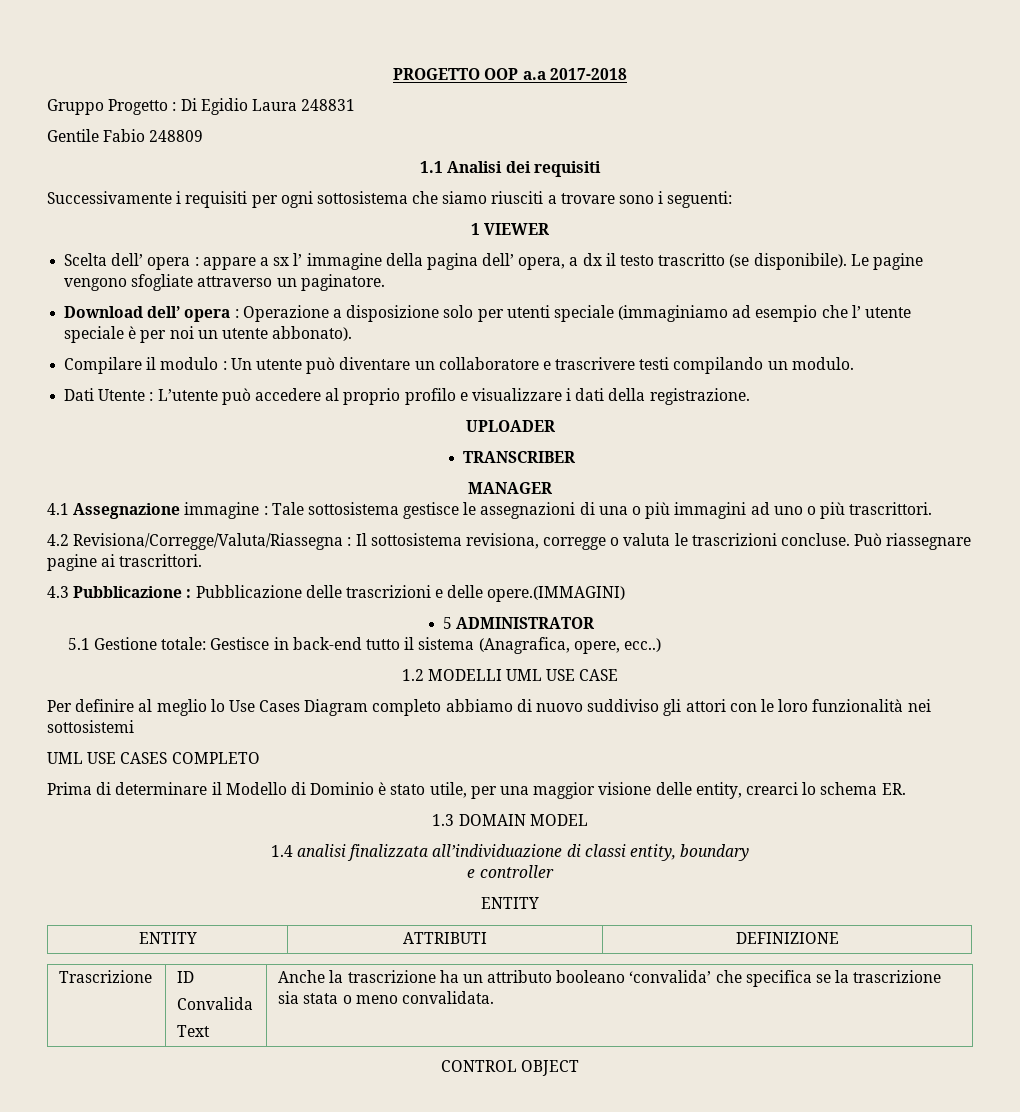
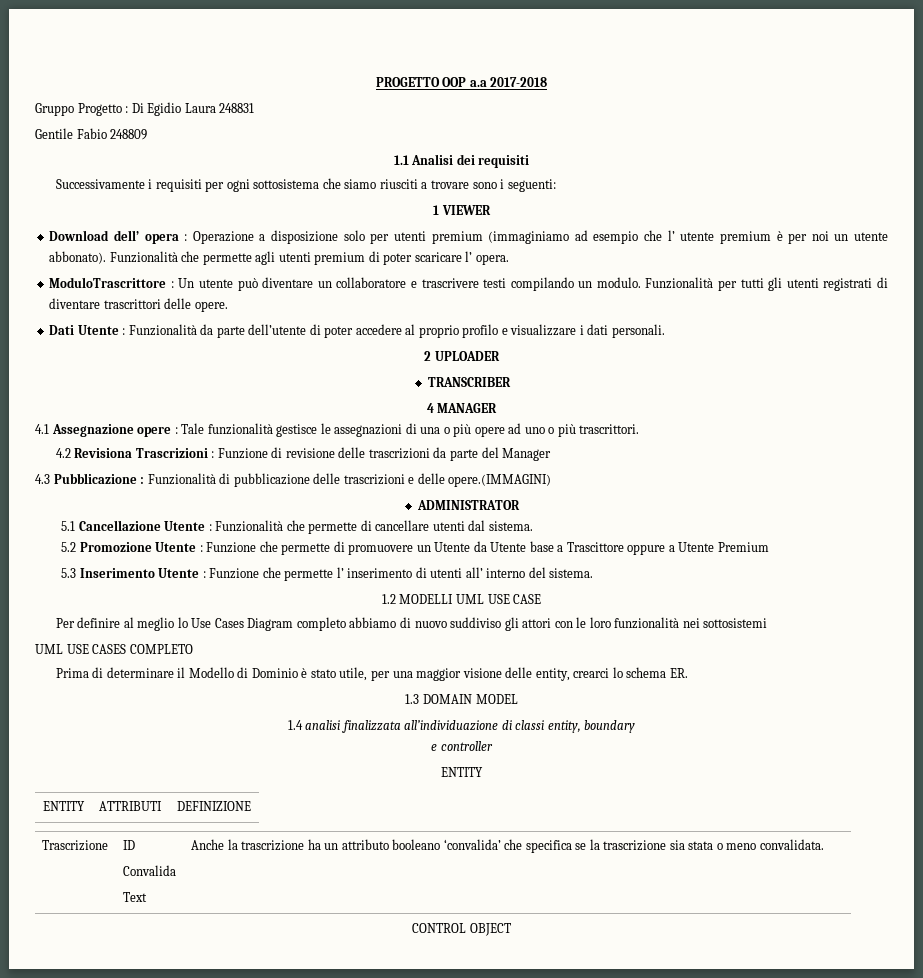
[64,253,923,270] [64,274,385,291] // Scelta dell’ opera : appare a sx l’ immagine della pagina dell’ opera, a dx il testo trascritto (se disponibile). Le pagine vengono sfogliate attraverso un paginatore. -> (491, 210) none
[553,305,614,322] speciale -> [431,231,483,244] premium
[64,326,125,343] speciale -> [719,231,771,244] premium
[64,357,219,374] // Compilare il modulo -> [109,251,509,265] [49,277,167,288] Funzionalità che permette agli utenti premium di poter scaricare l’ opera. // ModuloTrascrittore
[64,388,251,405] // Dati Utente : L’utente può -> [645,277,889,291] [49,298,228,312] [49,324,354,338] Funzionalità per tutti gli utenti registrati di diventare trascrittori delle opere. // Dati Utente : Funzionalità da parte dell’utente di poter
[608,388,750,405] della registrazione. // -> [611,324,665,338] [424,351,432,361] personali. // 2
(576, 457) none -> [426,403,434,413] 4
[184,502,260,519] immagine -> [137,427,172,437] opere
[307,502,399,515] sottosistema -> [207,423,273,435] funzionalità
[674,502,747,519] immagini -> [474,426,505,437] opere
[73,533,972,550] [47,554,203,571] Revisiona/Corregge/Valuta/Riassegna : Il sottosistema revisiona, corregge o valuta le trascrizioni concluse. Può riassegnare pagine ai trascrittori. -> [74,447,552,461] Revisiona Trascrizioni : Funzione di revisione delle trascrizioni da parte del Manager
[195,585,302,598] Pubblicazione -> [147,473,310,487] Funzionalità di pubblicazione
[442,617,452,629] 5 -> (552, 480) none
[94,637,661,654] Gestione totale: Gestisce in back-end tutto il sistema (Anagrafica, opere, ecc..) -> [78,520,533,534] [60,541,769,555] [60,567,594,581] Cancellazione Utente : Funzionalità che permette di cancellare utenti dal sistema. // 5.2 Promozione Utente : Funzione che permette di promuovere un Utente da Utente base a Trascittore oppure a Utente Premium // 5.3 Inserimento Utente : Funzione che permette l’ inserimento di utenti all’ interno del sistema.

